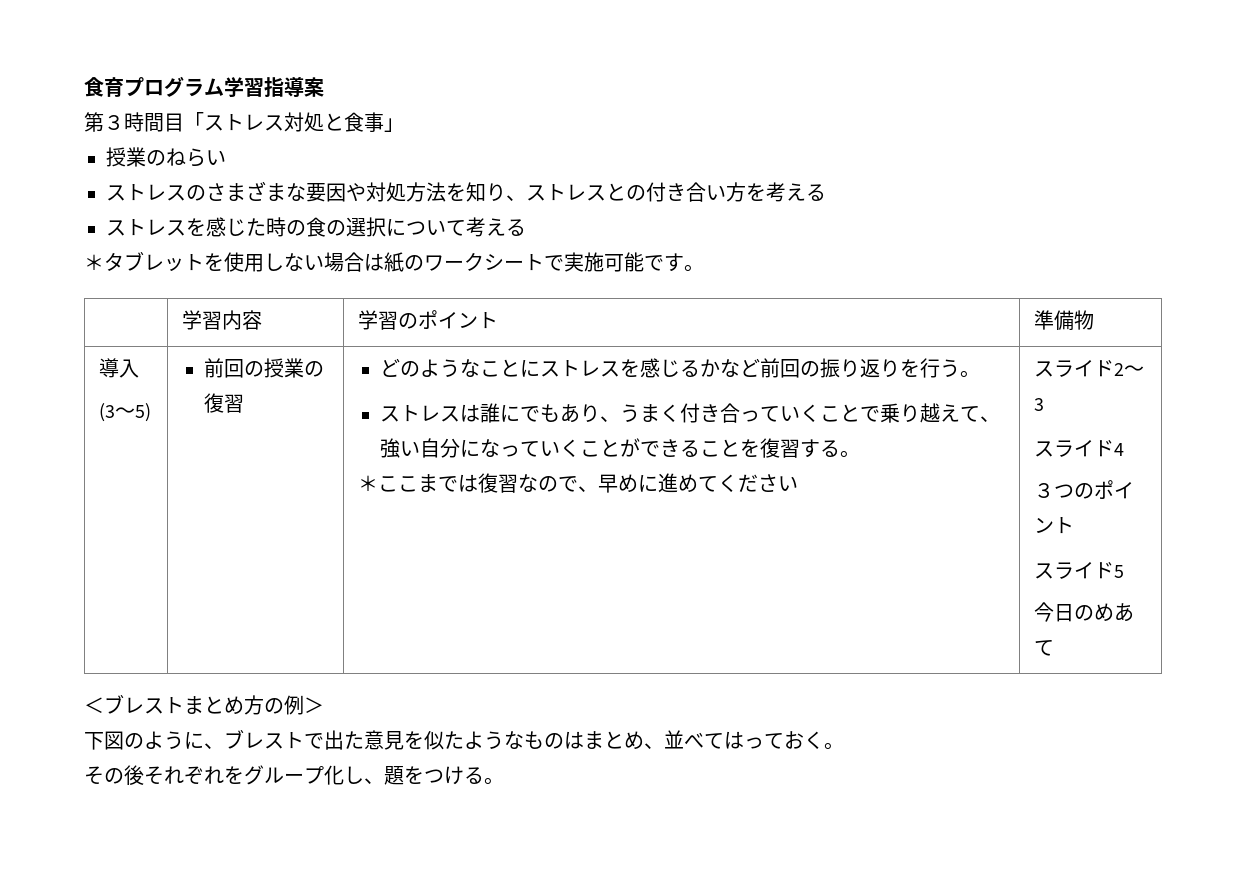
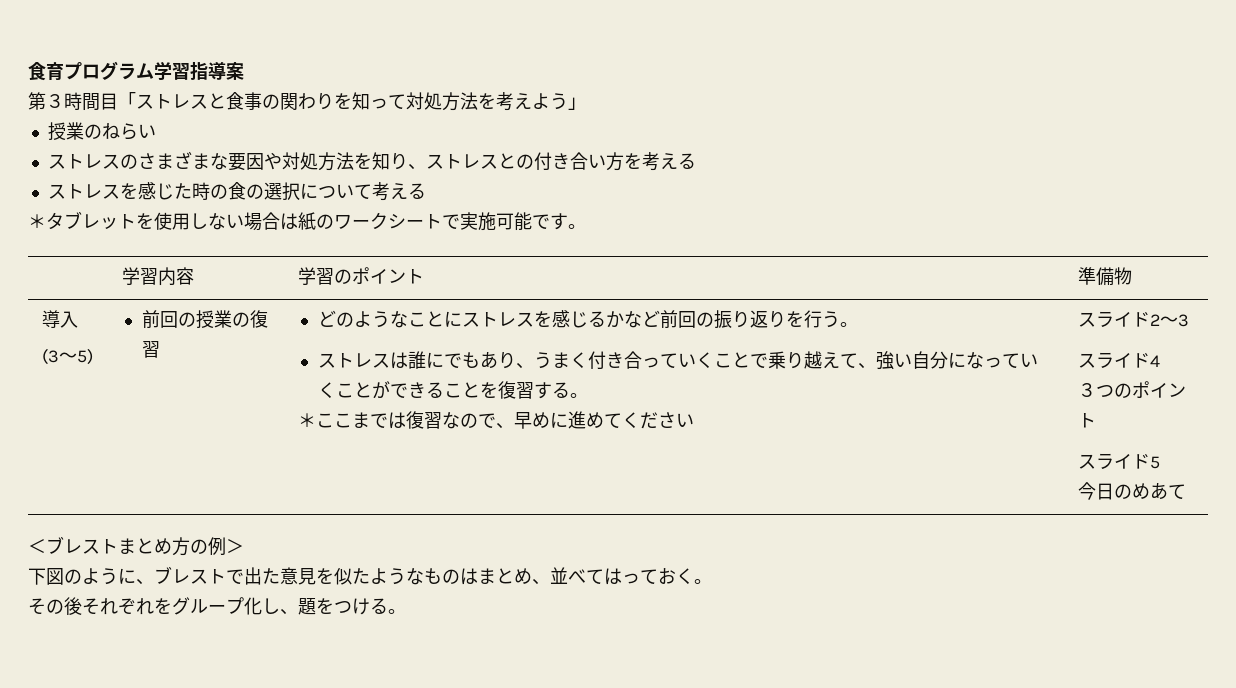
[284,112,384,132] 対処と食事 -> [208,92,568,111] と食事の関わりを知って対処方法を考えよう

